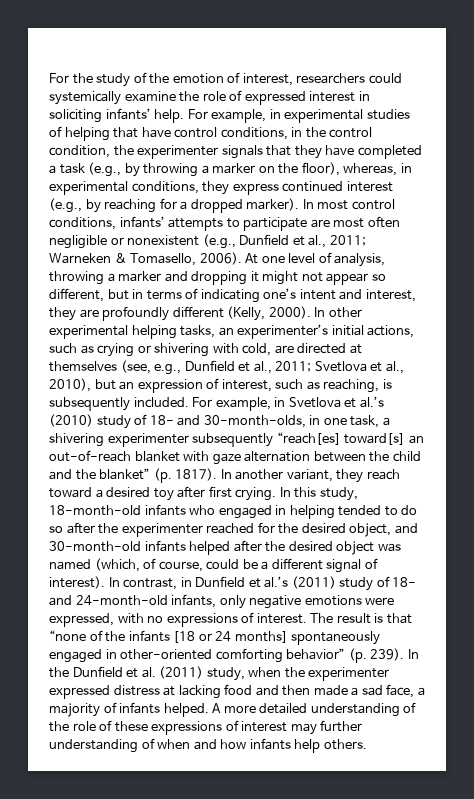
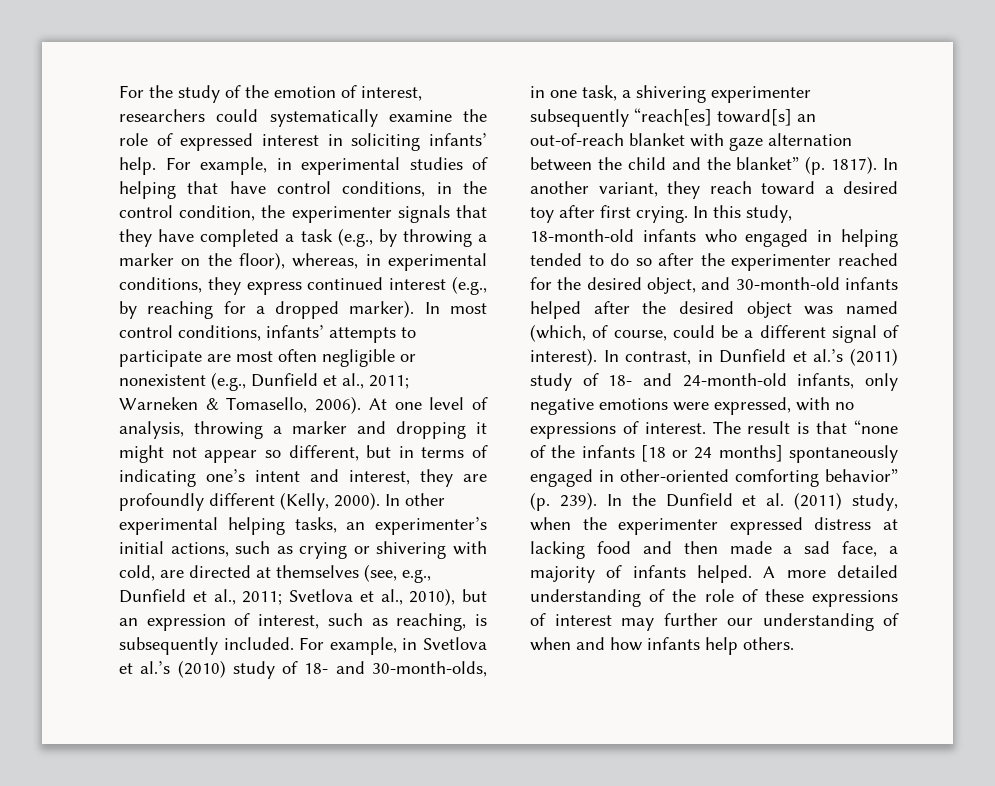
[49,91,121,105] systemically -> [269,109,378,127] systematically
(363, 726) none -> [727,618,753,626] our

